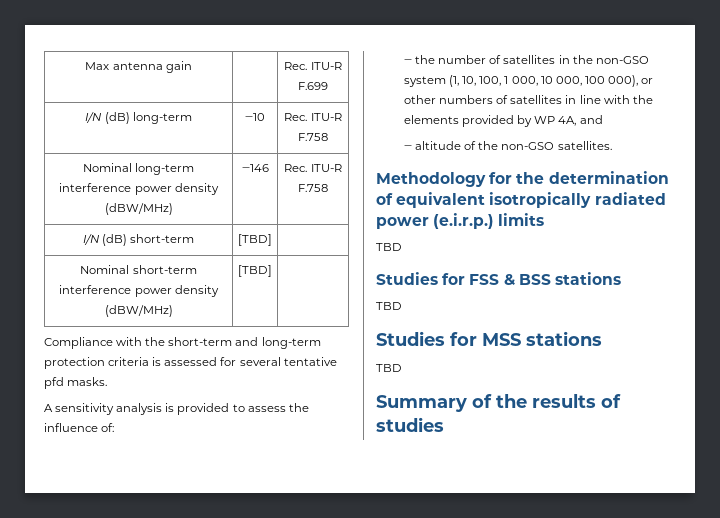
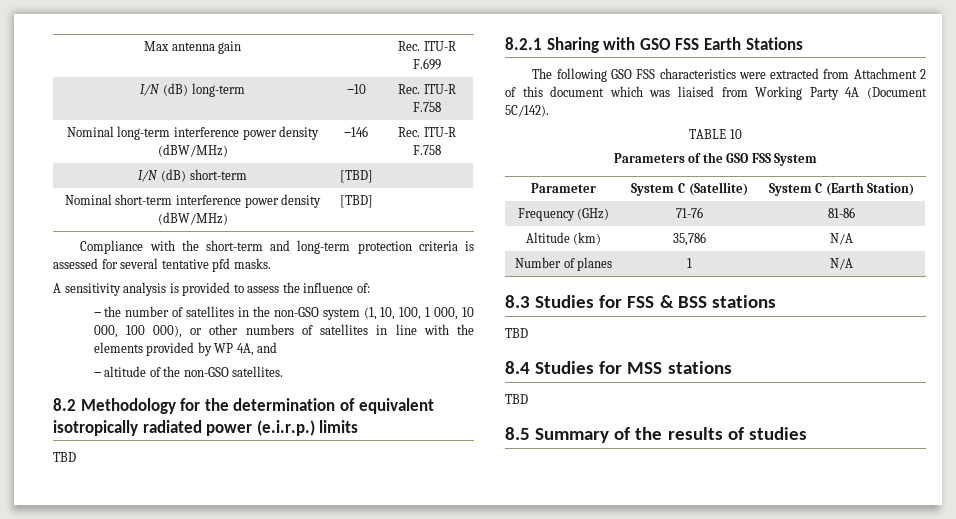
(612, 145) none -> [53,398,76,411] 8.2
(402, 247) none -> [505,37,803,53] [532,68,926,82] [505,86,927,100] [505,105,549,117] [689,129,742,139] [613,152,818,166] [531,183,596,193] [631,182,748,196] [768,182,915,196] [517,208,610,221] [676,207,703,218] [828,207,855,218] [525,232,602,245] [673,232,706,246] [830,233,853,245] [514,257,613,271] [687,258,692,268] [830,258,853,270] [505,295,530,308] 8.2.1 Sharing with GSO FSS Earth Stations // The following GSO FSS characteristics were extracted from Attachment 2 of this document which was liaised from Working Party 4A (Document 5C/142). // TABLE 10 // Parameters of the GSO FSS System // Parameter | System C (Satellite) | System C (Earth Station) // Frequency (GHz) | 71-76 | 81-86 // Altitude (km) | 35,786 | N/A // Number of planes | 1 | N/A // 8.3
(402, 306) none -> [505,361,530,374] 8.4
(402, 368) none -> [505,427,530,440] 8.5

